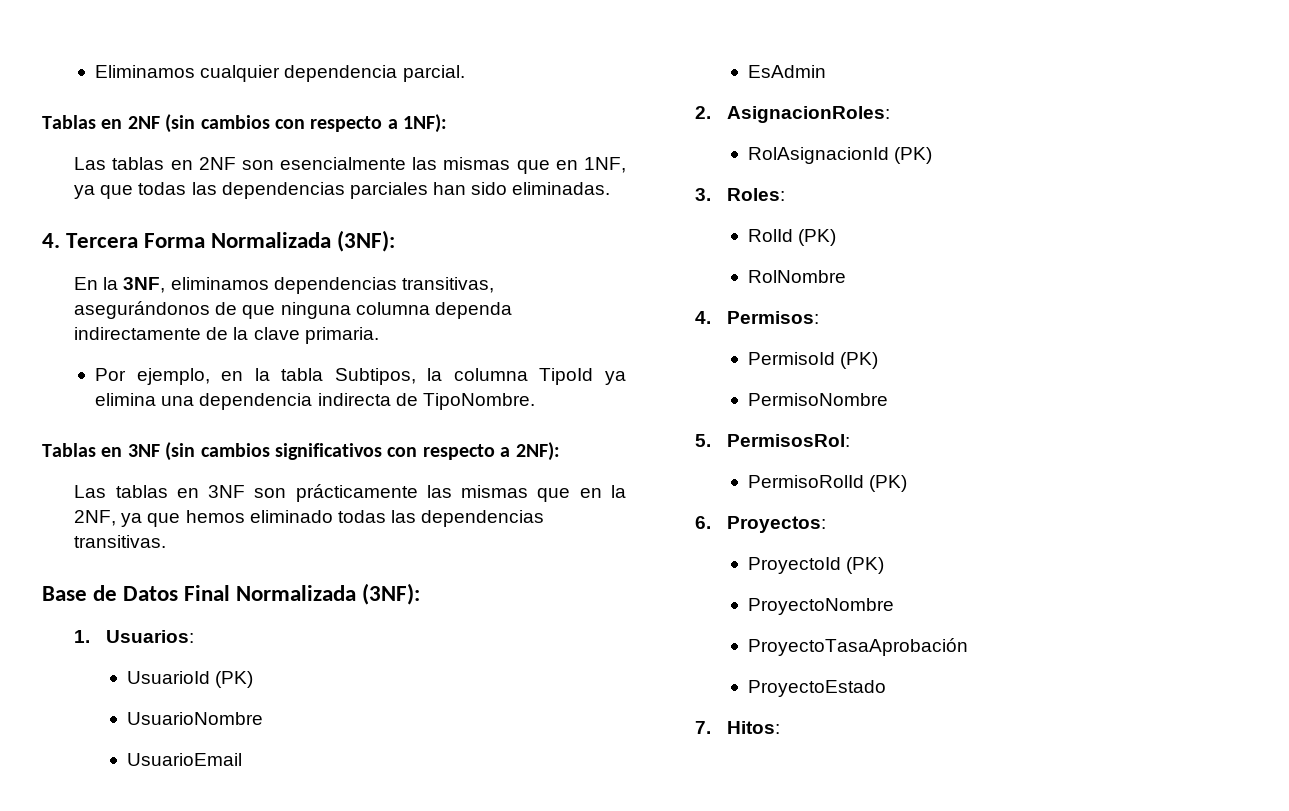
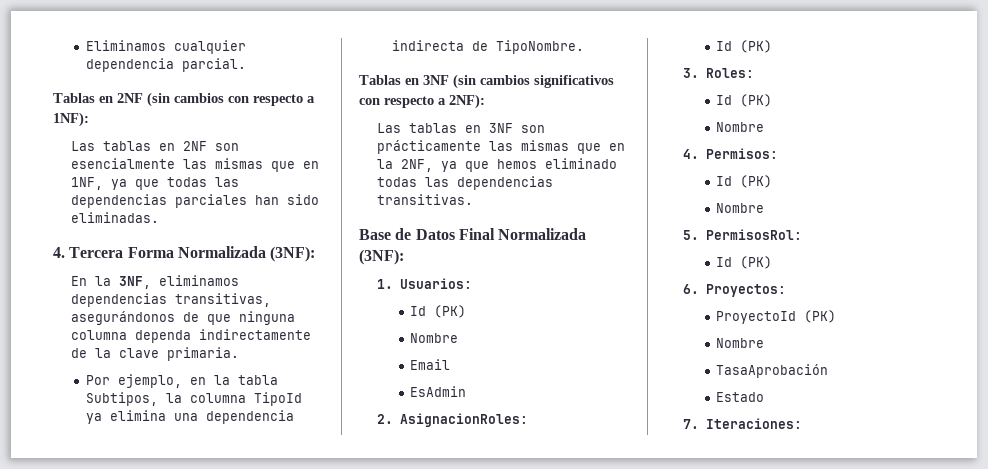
[127,671,254,688] [127,712,264,725] [127,753,243,766] UsuarioId (PK) // UsuarioNombre // UsuarioEmail -> [410,305,467,318] [410,333,459,343] [410,359,451,370] Id (PK) // Nombre // Email
[748,147,890,164] RolAsignacionId -> [716,41,733,51] Id
[748,229,837,246] [748,270,847,283] RolId (PK) // RolNombre -> [716,94,773,107] [716,122,765,132] Id (PK) // Nombre
[748,352,879,369] [748,393,889,406] PermisoId (PK) // PermisoNombre -> [716,175,773,188] [716,203,765,213] Id (PK) // Nombre
[748,475,865,488] PermisoRolId -> [716,257,733,267] Id
[748,598,895,615] [748,638,969,656] [748,680,887,697] ProyectoNombre // ProyectoTasaAprobación // ProyectoEstado -> [716,338,765,348] [716,364,829,378] [716,392,765,402] Nombre // TasaAprobación // Estado
[727,721,781,734] Hitos: -> [705,418,802,429] Iteraciones:

